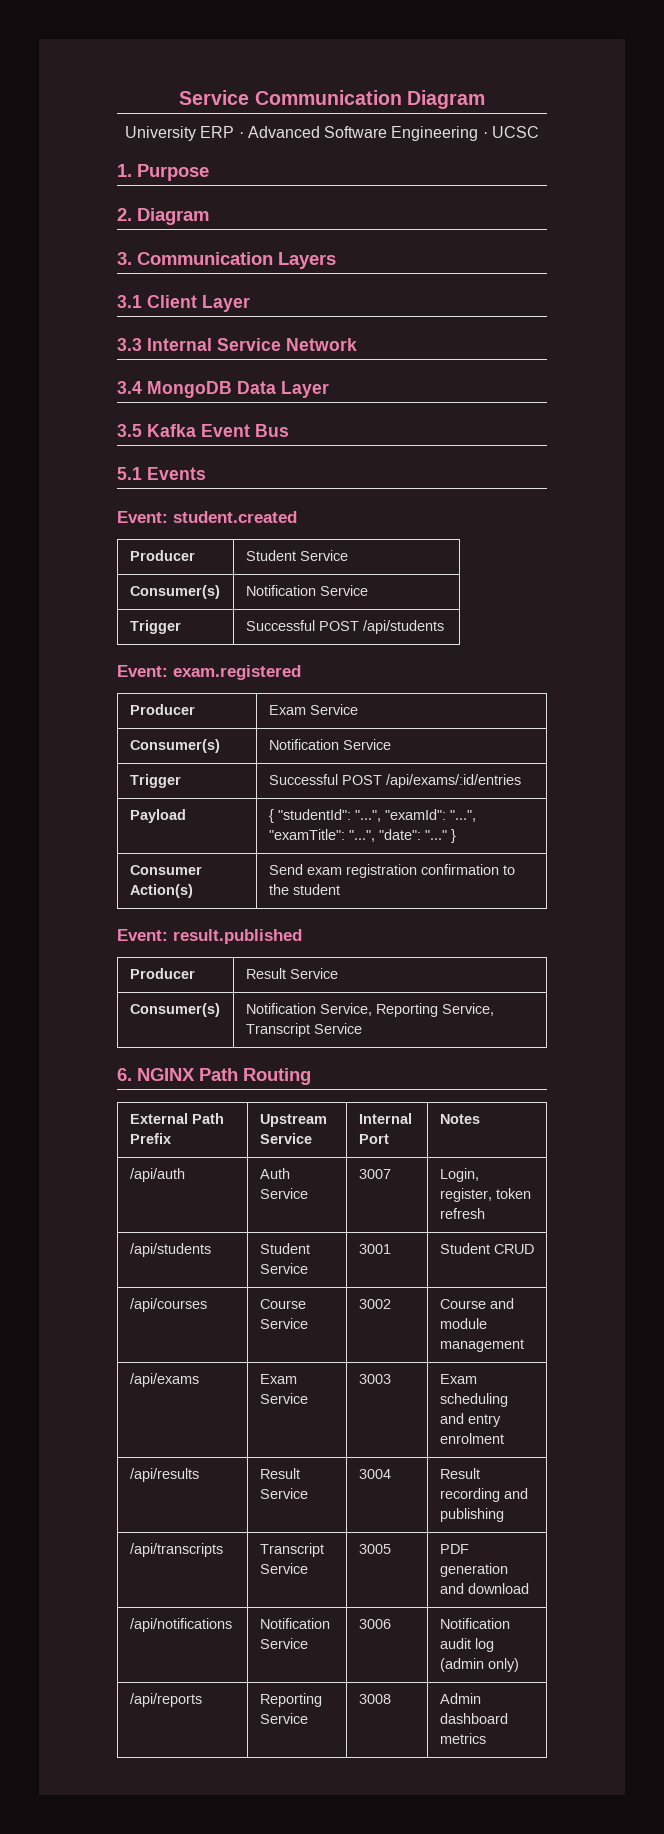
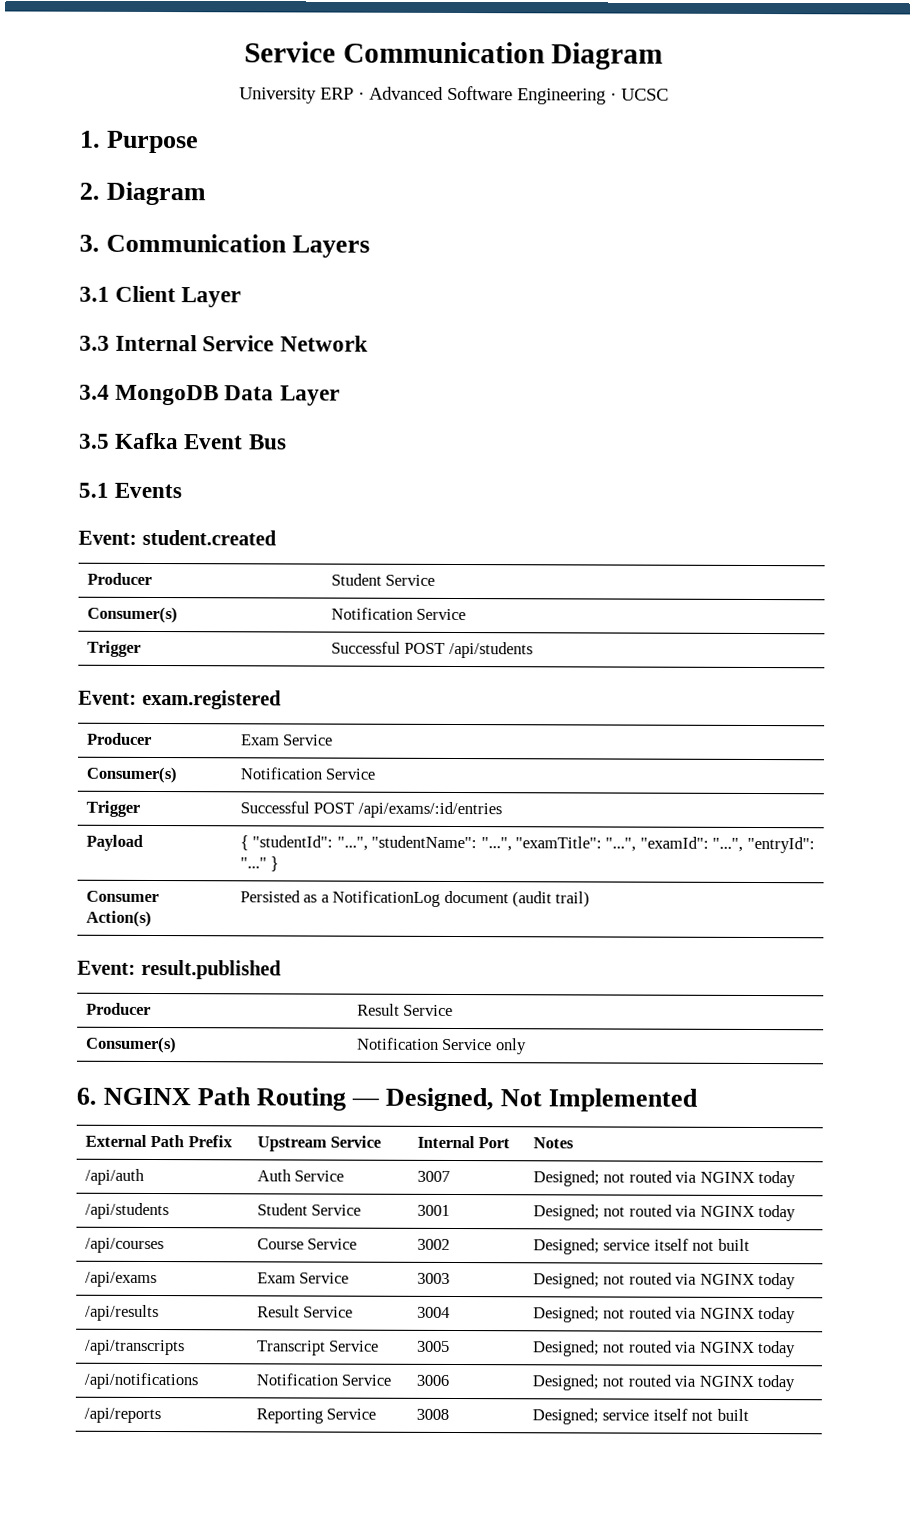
[384,809,446,820] "examId": -> [371,835,478,849] "studentName":
[378,829,421,840] "date": -> [639,836,815,854] "examId": "...", "entryId":
[268,864,515,878] [268,884,340,895] Send exam registration confirmation to the student -> [239,890,591,908] Persisted as a NotificationLog document (audit trail)
[319,1003,494,1017] [245,1023,362,1037] Service, Reporting Service, Transcript Service -> [442,1038,527,1055] Service only
(311, 1076) none -> [351,1087,699,1112] — Designed, Not Implemented
[439,1168,479,1182] [439,1188,531,1202] [439,1208,485,1219] [129,1243,211,1257] [259,1243,310,1254] [259,1263,308,1274] [358,1244,391,1254] [439,1243,534,1254] Login, register, token refresh // /api/students | Student Service | 3001 | Student CRUD -> [532,1170,797,1188] [84,1202,169,1220] [256,1203,362,1216] [416,1204,450,1216] [532,1204,797,1222] Designed; not routed via NGINX today // /api/students | Student Service | 3001 | Designed; not routed via NGINX today
[439,1298,514,1309] [439,1318,487,1329] [439,1339,524,1352] Course and module management -> [532,1238,750,1255] Designed; service itself not built
[439,1374,477,1384] [439,1393,508,1407] [439,1413,501,1427] [439,1433,504,1444] [129,1468,199,1482] [259,1468,300,1479] [259,1488,308,1499] [358,1469,391,1479] [439,1468,480,1479] [439,1488,528,1502] [439,1508,504,1522] [129,1543,223,1557] [259,1543,324,1557] [259,1563,308,1574] [358,1544,391,1554] [439,1544,469,1554] [439,1563,508,1577] [439,1583,529,1594] [129,1618,232,1632] [259,1618,330,1629] [259,1638,308,1649] [358,1619,391,1629] [439,1618,510,1629] [439,1638,494,1652] [439,1658,519,1672] Exam scheduling and entry enrolment // /api/results | Result Service | 3004 | Result recording and publishing // /api/transcripts | Transcript Service | 3005 | PDF generation and download // /api/notifications | Notification Service | 3006 | Notification audit log (admin only) -> [532,1272,797,1290] [84,1304,159,1322] [256,1305,354,1318] [416,1306,450,1318] [532,1306,797,1324] [84,1339,185,1356] [256,1340,380,1356] [416,1340,450,1352] [532,1340,797,1358] [83,1372,198,1390] [255,1373,392,1386] [415,1374,449,1386] [531,1374,796,1392] Designed; not routed via NGINX today // /api/results | Result Service | 3004 | Designed; not routed via NGINX today // /api/transcripts | Transcript Service | 3005 | Designed; not routed via NGINX today // /api/notifications | Notification Service | 3006 | Designed; not routed via NGINX today
[439,1693,481,1704] [439,1713,508,1724] [439,1733,486,1744] Admin dashboard metrics -> [531,1408,749,1425] Designed; service itself not built

